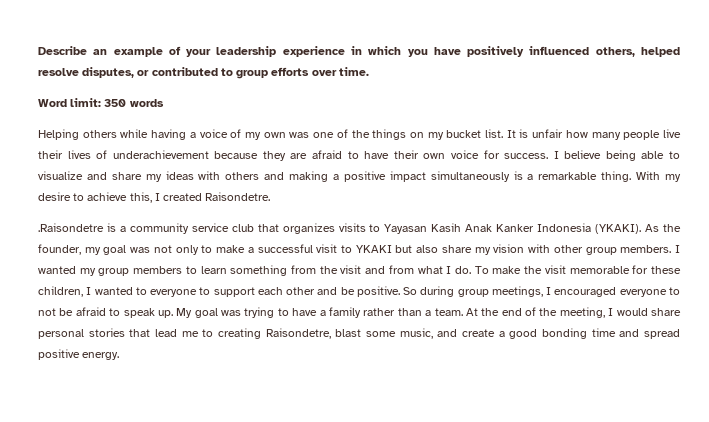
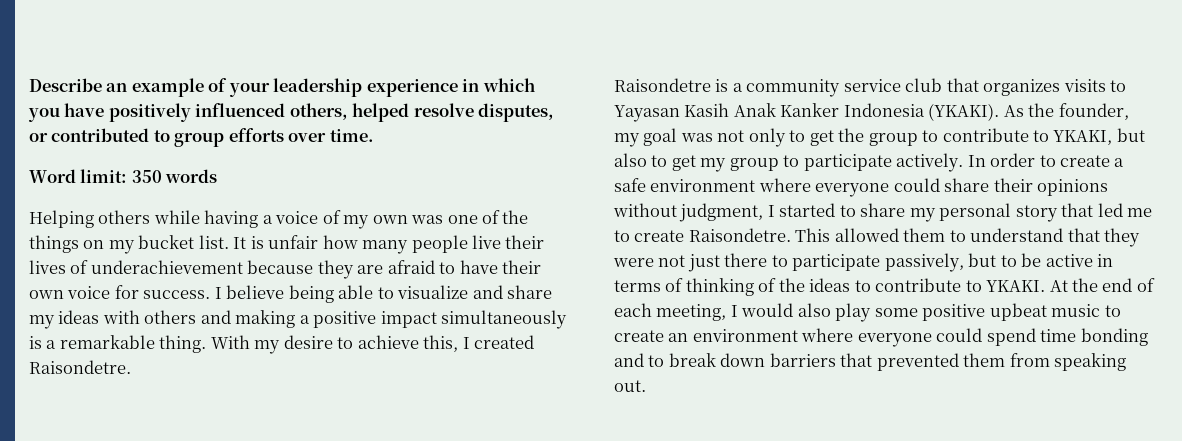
[38,223,104,232] .Raisondetre -> [614,78,711,92] Raisondetre
[216,244,681,255] [38,265,681,276] [38,286,680,297] [38,307,463,318] make a successful visit to YKAKI but also share my vision with other group members. I wanted my group members to learn something from the visit and from what I do. To make the visit memorable for these children, I wanted to everyone to support each other and be positive. So during group meetings, I encouraged everyone to not be afraid to speak up. My goal was trying to have a family rather than a team. -> [809,128,1145,146] [614,153,1125,172] [614,178,1109,197] [613,203,1153,222] [614,228,1141,247] [613,253,1114,272] [614,278,1046,296] get the group to contribute to YKAKI, but also to get my group to participate actively. In order to create a safe environment where everyone could share their opinions without judgment, I started to share my personal story that led me to create Raisondetre. This allowed them to understand that they were not just there to participate passively, but to be active in terms of thinking of the ideas to contribute to YKAKI.
[539,308,558,316] the -> [614,303,652,317] each
[650,308,681,316] [38,328,680,339] [38,349,120,360] share personal stories that lead me to creating Raisondetre, blast some music, and create a good bonding time and spread positive energy. -> [797,303,1121,322] [614,328,1148,347] [614,353,1127,371] [614,380,646,392] also play some positive upbeat music to create an environment where everyone could spend time bonding and to break down barriers that prevented them from speaking out.

